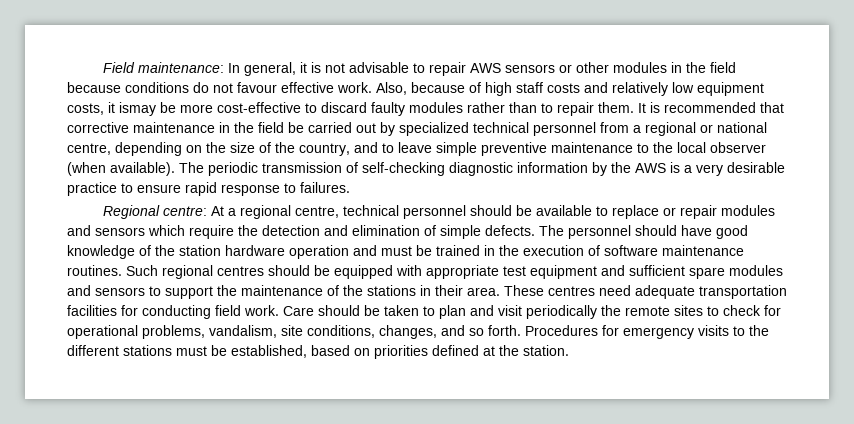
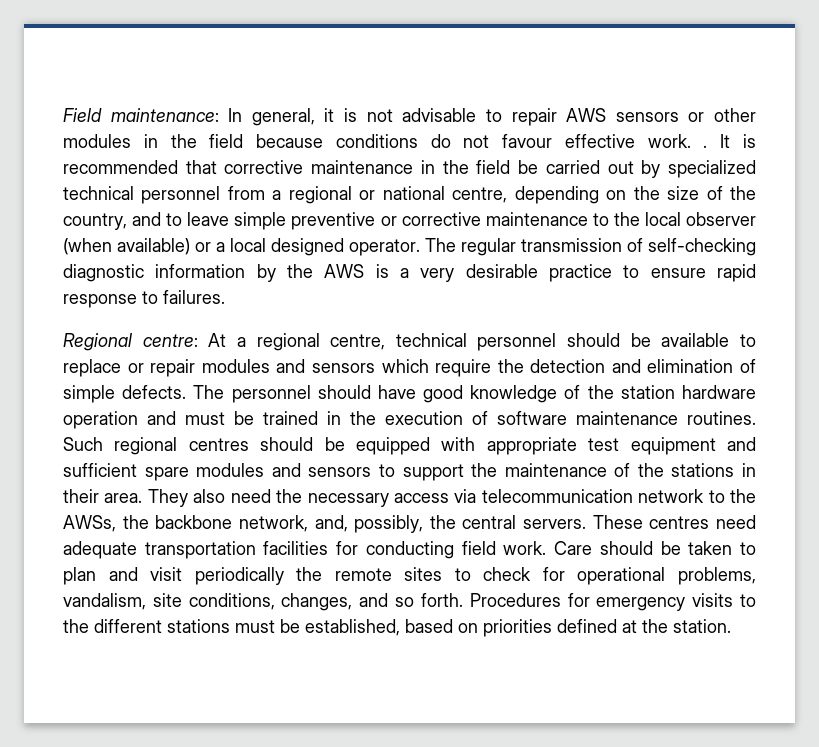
[376,82,764,96] [67,102,634,116] Also, because of high staff costs and relatively low equipment costs, it ismay be more cost-effective to discard faulty modules rather than to repair them. -> [703,145,708,148] .
(547, 149) none -> [380,212,481,226] or corrective
[110,162,258,176] available). The periodic -> [117,238,516,256] available) or a local designed operator. The regular
(500, 291) none -> [147,489,756,507] [63,515,587,533] They also need the necessary access via telecommunication network to the AWSs, the backbone network, and, possibly, the central servers.

